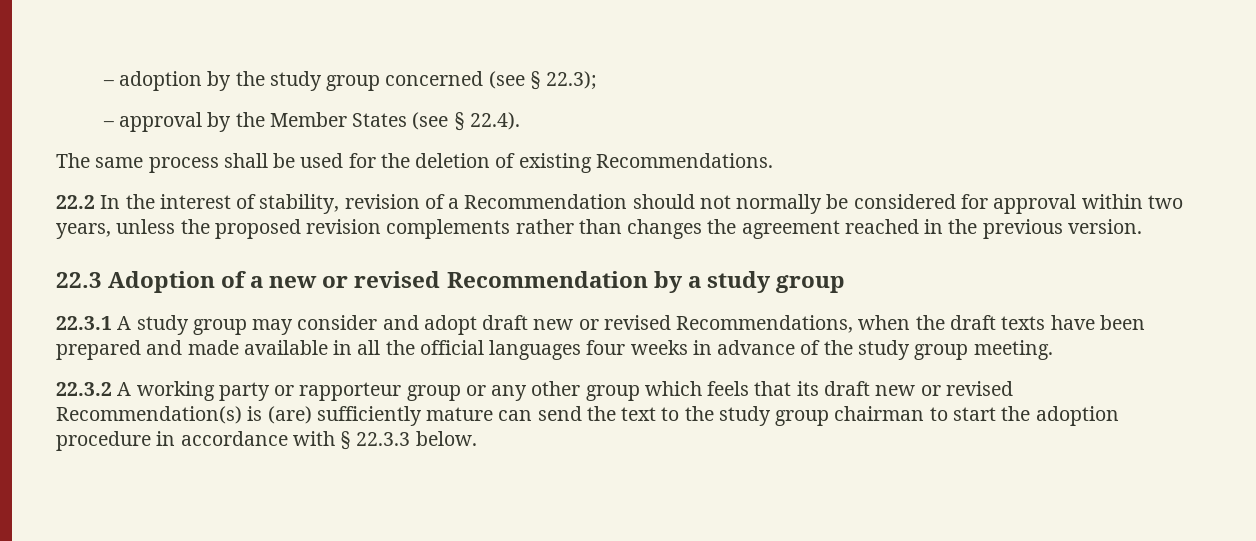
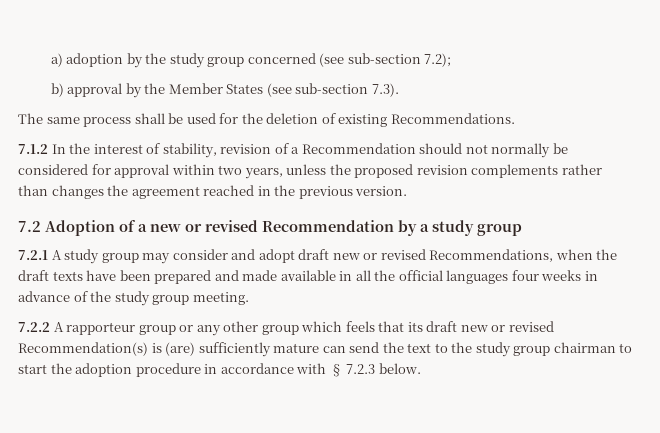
[102,80,114,86] – -> [50,53,63,67] a)
[529,71,598,90] [102,121,114,127] § 22.3); // – -> [347,53,452,67] [50,83,64,97] sub-section 7.2); // b)
[453,112,520,131] § 22.4). -> [295,83,399,97] sub-section 7.3).
[56,195,95,209] 22.2 -> [18,144,48,154] 7.1.2
[56,272,102,288] 22.3 -> [18,221,41,232] 7.2
[56,316,112,330] 22.3.1 -> [18,250,48,260] 7.2.1
[56,381,295,401] 22.3.2 A working party or -> [18,322,64,332] 7.2.2 A
[356,432,411,446] 22.3.3 -> [346,364,376,374] 7.2.3

